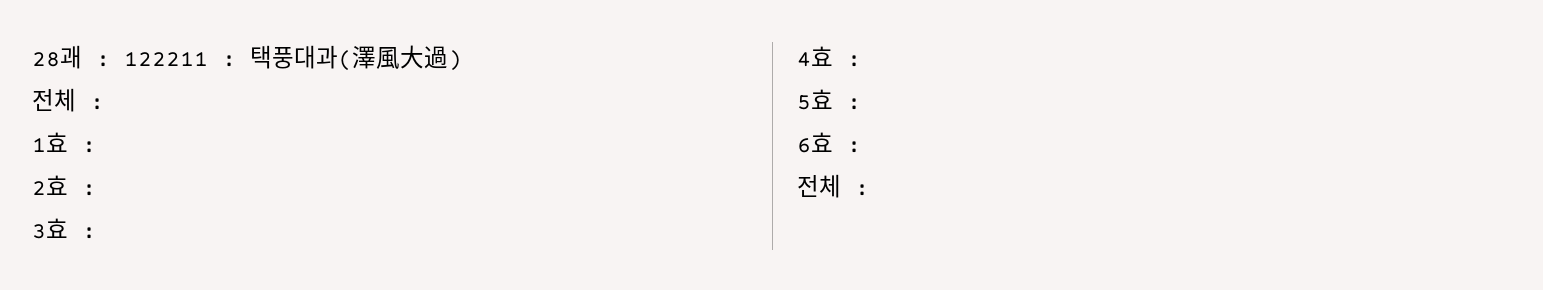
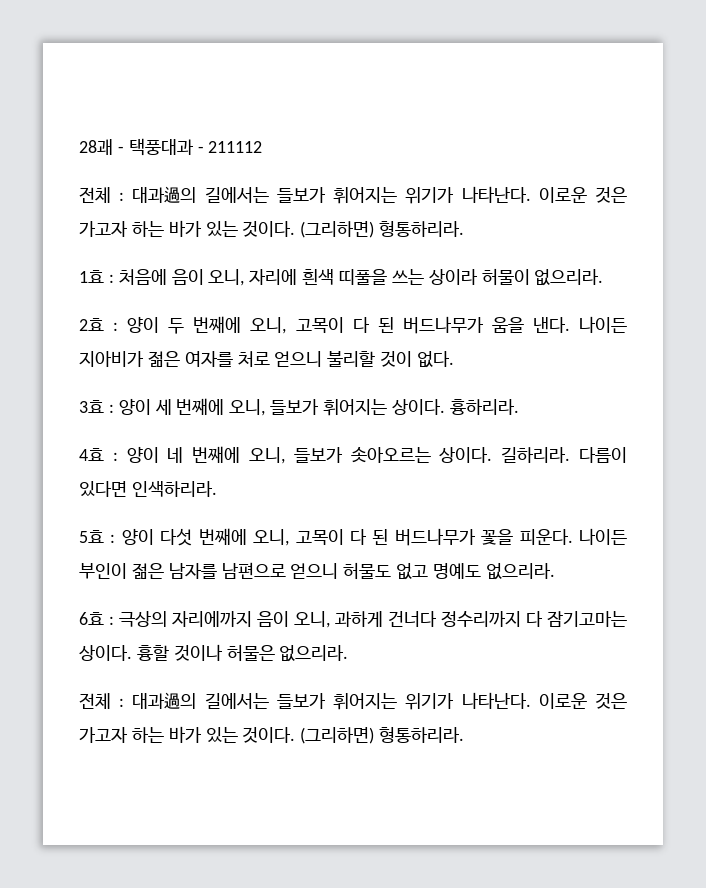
[96,45,462,71] [32,88,104,112] [32,132,96,153] [32,175,96,196] [32,218,96,239] [797,46,861,67] [797,89,861,110] [797,132,861,153] [797,174,869,198] : 122211 : 택풍대과(澤風大過) // 전체 : // 1효 : // 2효 : // 3효 : // 4효 : // 5효 : // 6효 : // 전체 : -> [117,138,263,156] [79,186,627,204] [79,220,465,238] [79,268,604,286] [79,316,627,334] [79,351,455,368] [79,398,519,416] [79,446,627,464] [79,481,217,497] [79,528,628,546] [79,562,555,580] [79,611,627,628] [79,644,349,662] [79,692,627,710] [79,726,465,744] - 택풍대과 - 211112 // 전체 : 대과過의 길에서는 들보가 휘어지는 위기가 나타난다. 이로운 것은 가고자 하는 바가 있는 것이다. (그리하면) 형통하리라. // 1효 : 처음에 음이 오니, 자리에 흰색 띠풀을 쓰는 상이라 허물이 없으리라. // 2효 : 양이 두 번째에 오니, 고목이 다 된 버드나무가 움을 낸다. 나이든 지아비가 젊은 여자를 처로 얻으니 불리할 것이 없다. // 3효 : 양이 세 번째에 오니, 들보가 휘어지는 상이다. 흉하리라. // 4효 : 양이 네 번째에 오니, 들보가 솟아오르는 상이다. 길하리라. 다름이 있다면 인색하리라. // 5효 : 양이 다섯 번째에 오니, 고목이 다 된 버드나무가 꽃을 피운다. 나이든 부인이 젊은 남자를 남편으로 얻으니 허물도 없고 명예도 없으리라. // 6효 : 극상의 자리에까지 음이 오니, 과하게 건너다 정수리까지 다 잠기고마는 상이다. 흉할 것이나 허물은 없으리라. // 전체 : 대과過의 길에서는 들보가 휘어지는 위기가 나타난다. 이로운 것은 가고자 하는 바가 있는 것이다. (그리하면) 형통하리라.

